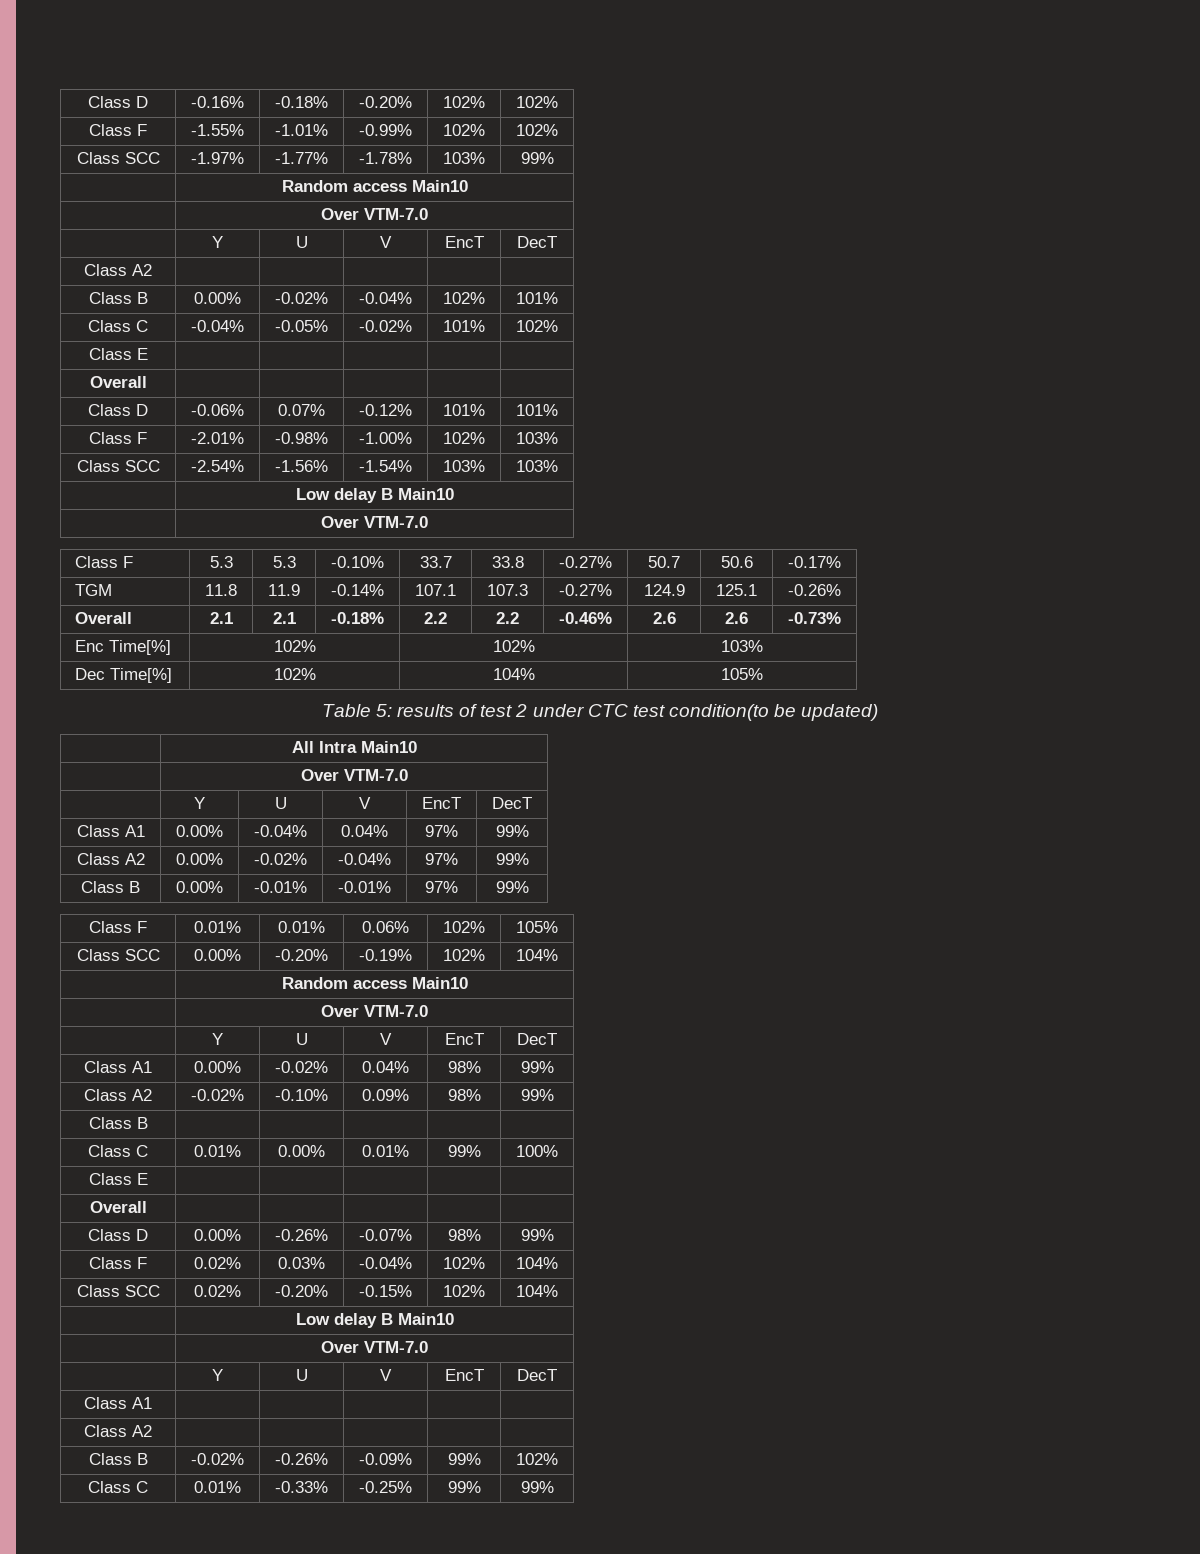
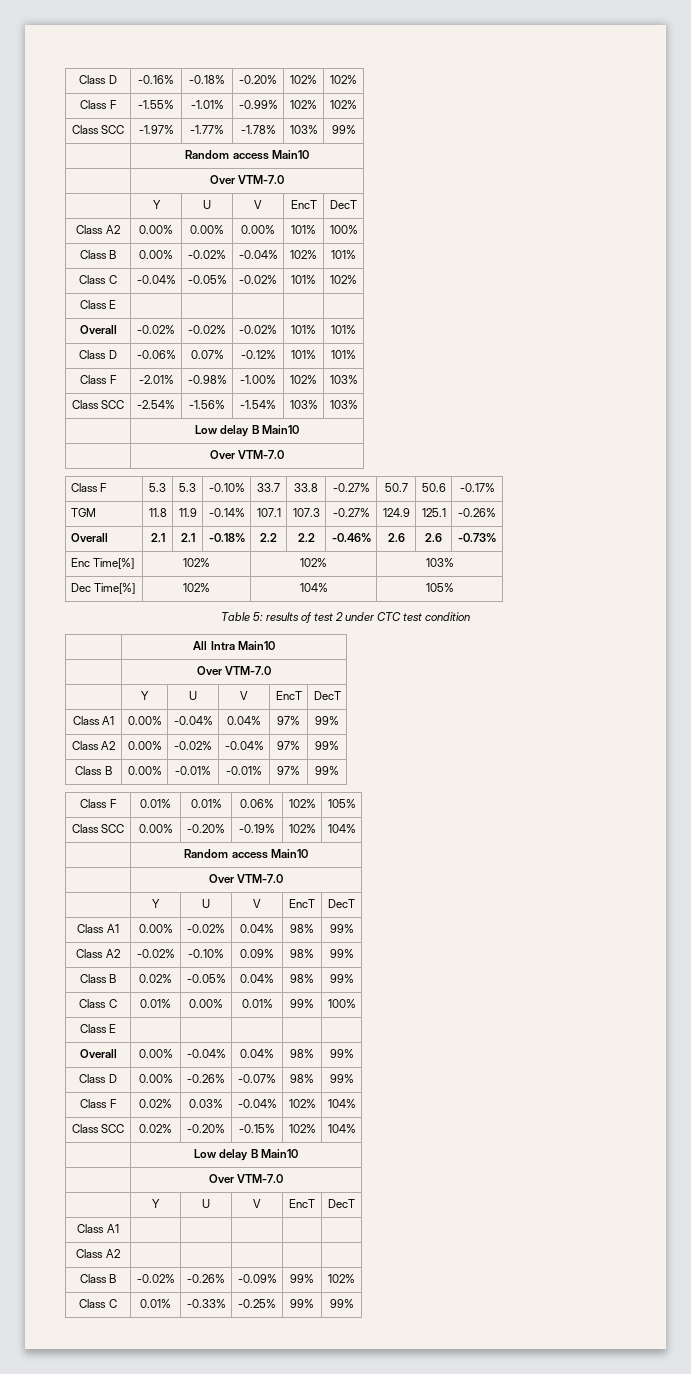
(152, 270) | | | | -> [139,225,173,234] [190,225,224,234] [241,225,275,234] [291,225,316,234] [329,225,358,234] 0.00% | 0.00% | 0.00% | 101% | 100%
(147, 382) | | | | -> [137,325,175,334] [188,325,226,334] [239,325,277,334] [291,325,316,334] [331,325,356,334] -0.02% | -0.02% | -0.02% | 101% | 101%
[668,704,879,721] condition(to be updated) -> [425,612,471,621] condition
(148, 1123) | | | | -> [139,974,172,983] [186,974,226,983] [240,974,274,983] [290,974,314,983] [329,974,354,983] 0.02% | -0.05% | 0.04% | 98% | 99%
(147, 1207) | | | | -> [138,1049,173,1058] [186,1049,226,1058] [240,1049,274,1058] [290,1049,314,1058] [329,1049,354,1058] 0.00% | -0.04% | 0.04% | 98% | 99%

